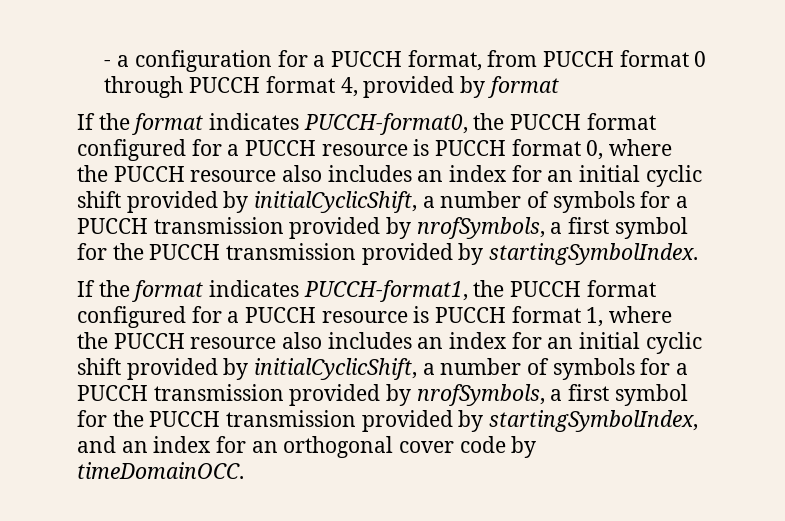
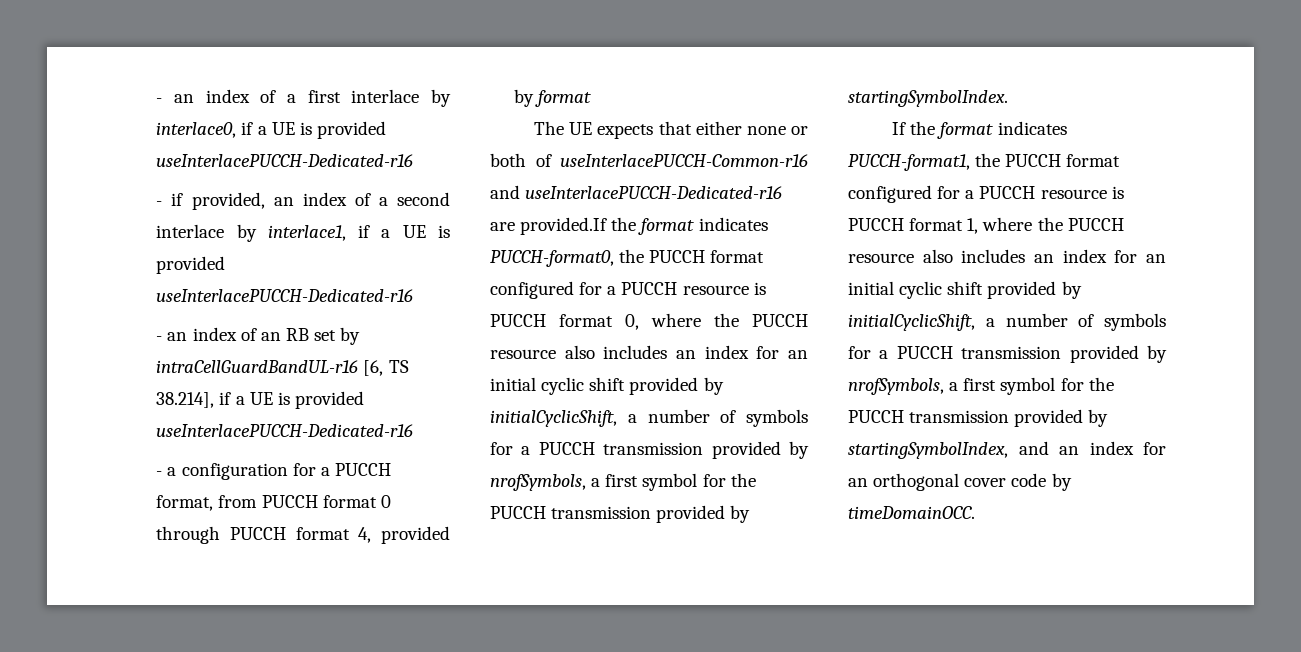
[104,60,112,67] - -> [156,89,452,107] [156,121,386,139] [156,154,414,167] [156,192,450,210] [156,224,450,242] [156,256,226,274] [156,289,414,302] [156,327,361,345] [156,360,409,376] [156,391,364,409] [156,424,414,437] [156,471,163,476] - an index of a first interlace by interlace0, if a UE is provided useInterlacePUCCH-Dedicated-r16 // - if provided, an index of a second interlace by interlace1, if a UE is provided useInterlacePUCCH-Dedicated-r16 // - an index of an RB set by intraCellGuardBandUL-r16 [6, TS 38.214], if a UE is provided useInterlacePUCCH-Dedicated-r16 // -
[77,113,95,130] If -> [534,121,808,139] [490,153,808,167] [490,185,783,199] [490,217,608,235] The UE expects that either none or both of useInterlacePUCCH-Common-r16 and useInterlacePUCCH-Dedicated-r16 are provided.If

